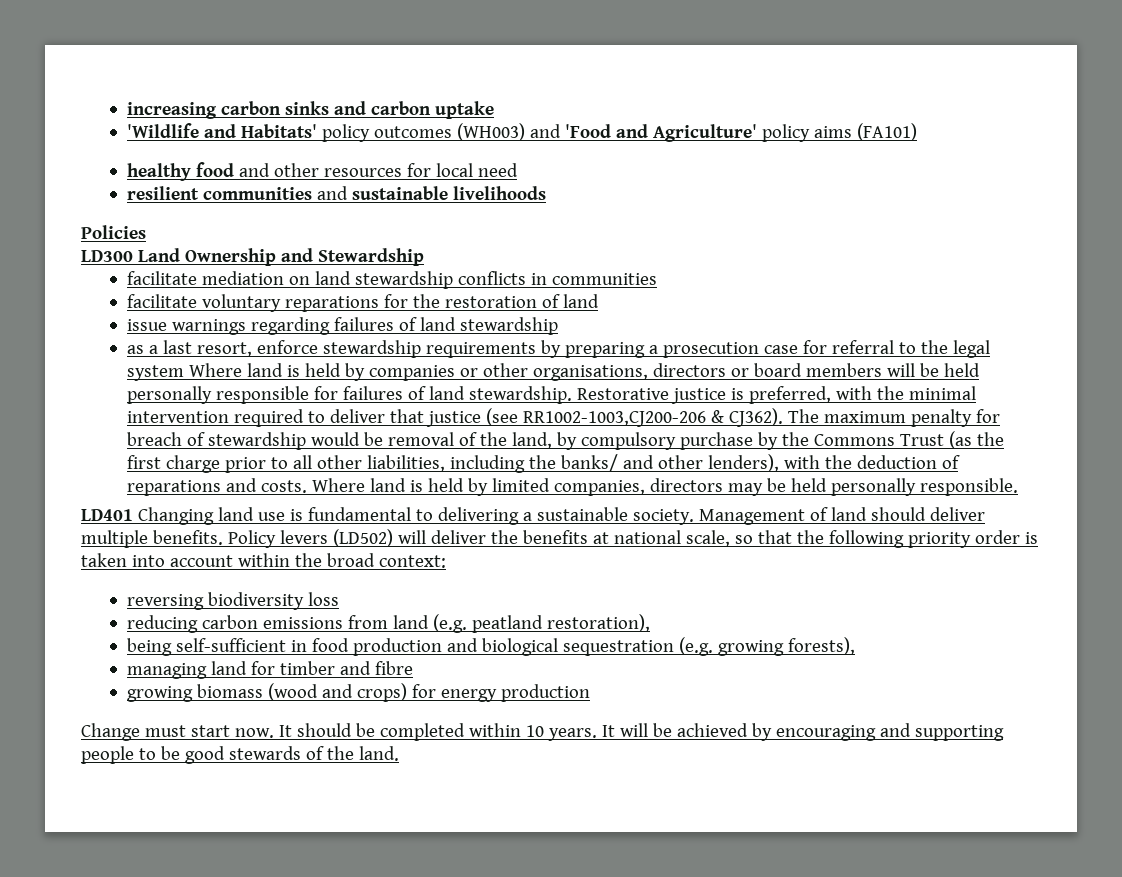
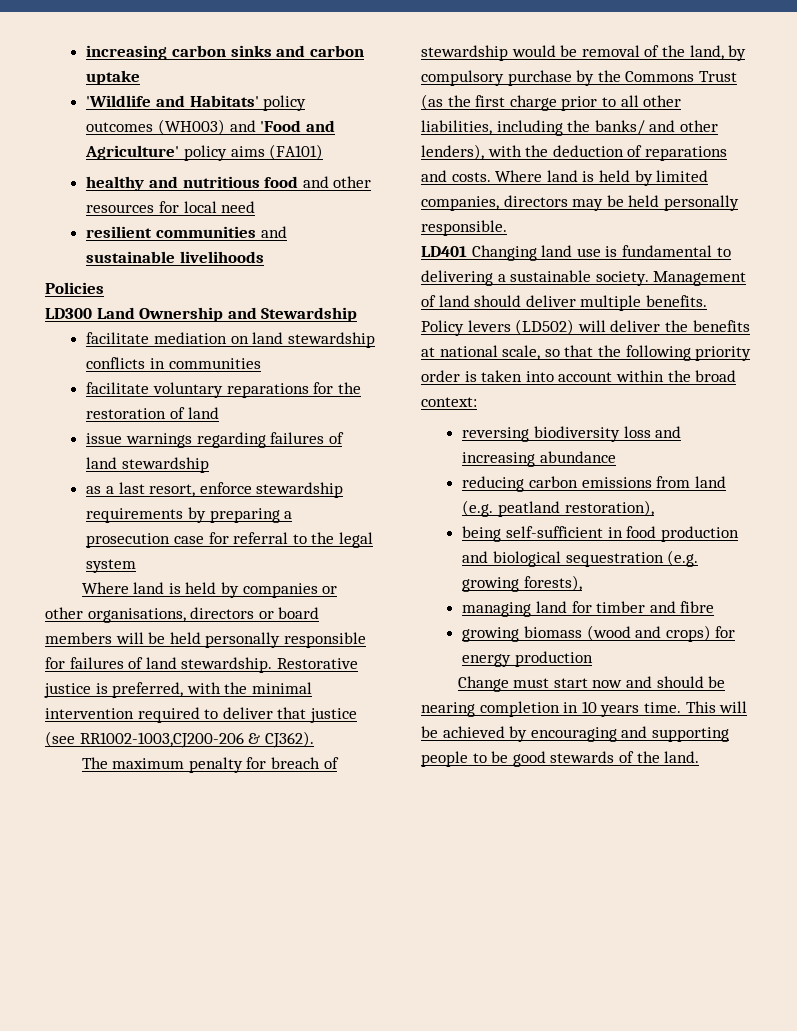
(192, 172) none -> [148,176,260,188] and nutritious
(185, 373) none -> (137, 566) //
(783, 417) none -> (314, 739) //
(340, 599) none -> [655,426,682,438] [462,451,616,467] and increasing abundance
[234,723,615,741] now. It should be completed within 10 years. It -> [592,676,726,688] [421,701,716,717] now and should be nearing completion in 10 years time. This

